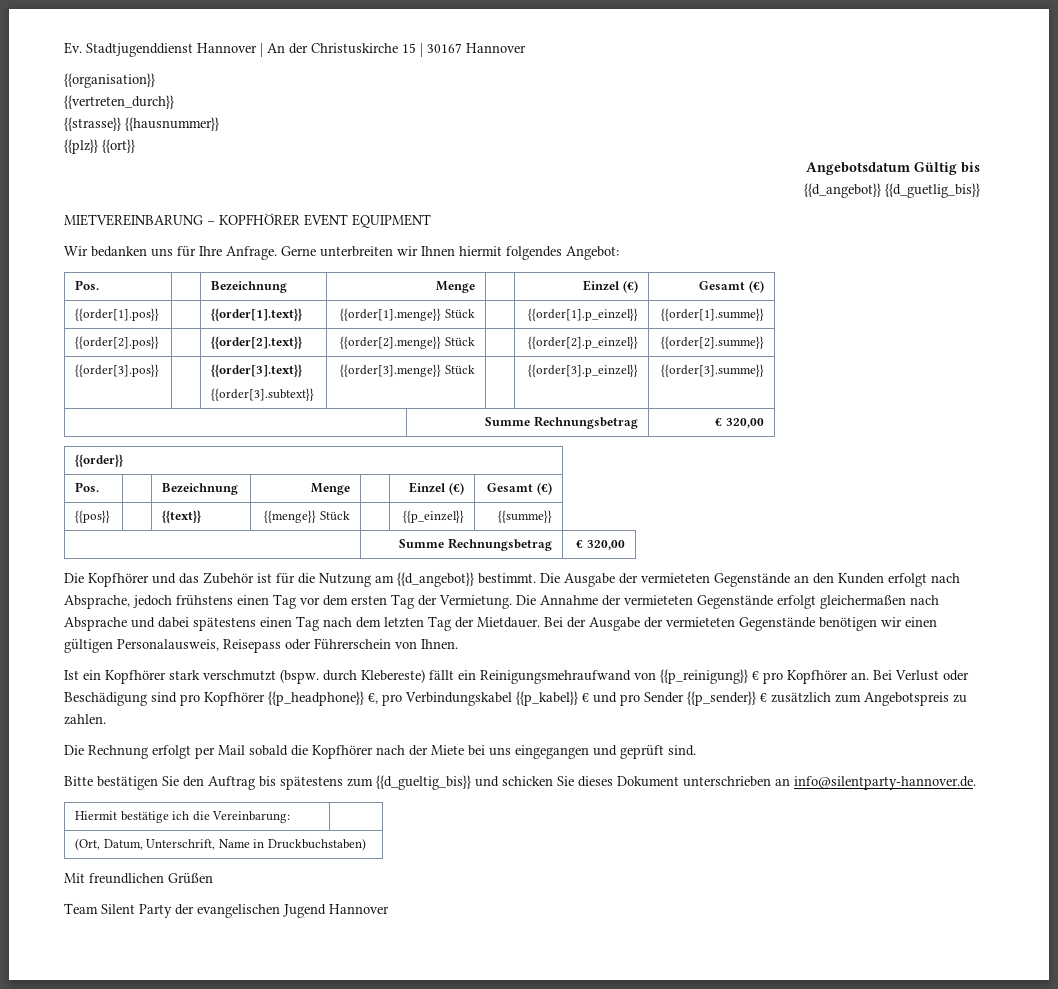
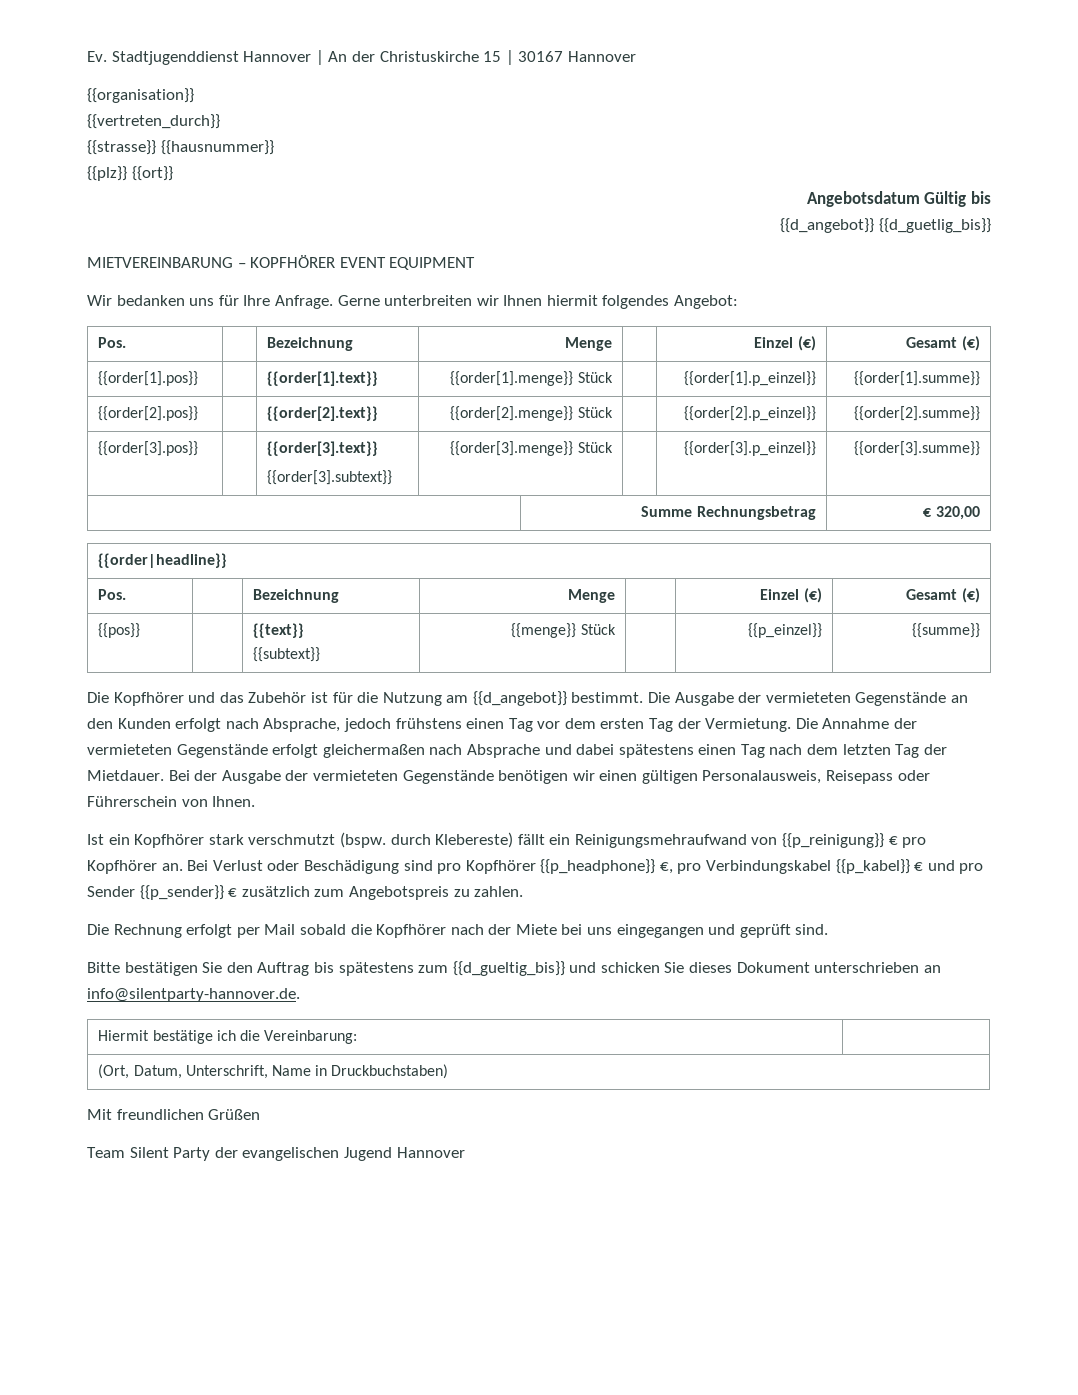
[75,454,124,467] {{order}} -> [98,553,228,568] {{order|headline}}
(202, 516) none -> [253,647,321,662] // {{subtext}}
[399,538,552,551] [576,540,625,550] // | Summe Rechnungsbetrag | € 320,00 -> (980, 630) none

